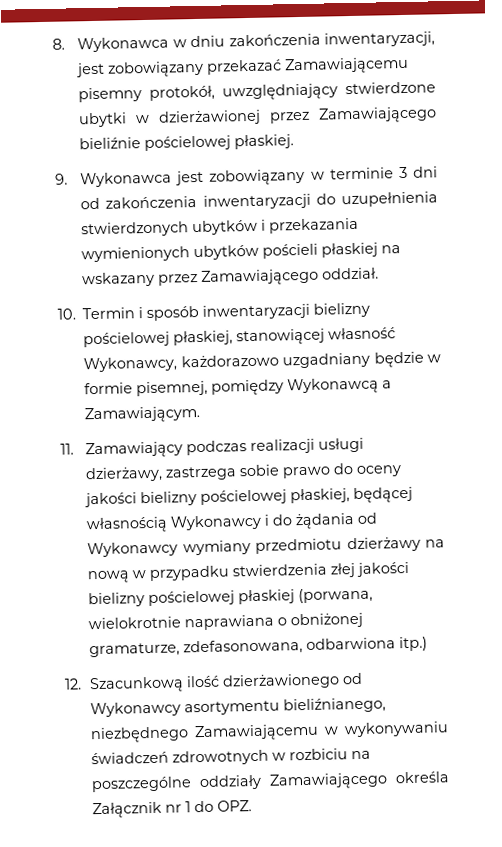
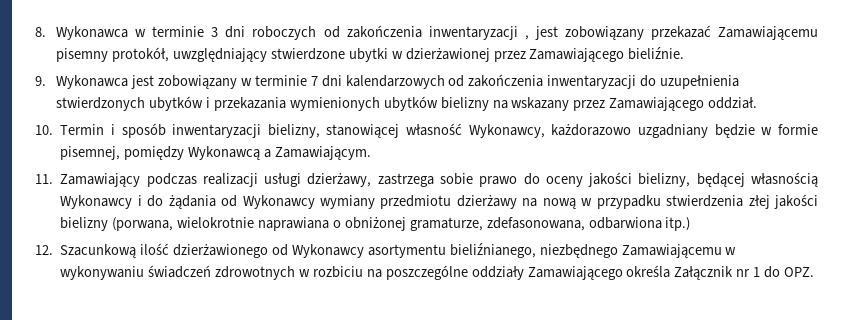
[190,31,435,48] dniu zakończenia inwentaryzacji, -> [152,25,529,40] terminie 3 dni roboczych od zakończenia inwentaryzacji ,
[79,134,295,152] bieliźnie pościelowej płaskiej. -> [628,47,685,60] bieliźnie.
[398,166,438,179] 3 dni -> [310,75,445,89] 7 dni kalendarzowych
[262,242,379,259] pościeli płaskiej -> [440,97,489,111] bielizny
[313,302,371,318] [83,330,234,348] bielizny pościelowej płaskiej, -> [267,124,320,138] bielizny,
[140,488,351,507] bielizny pościelowej płaskiej, -> [638,173,691,187] bielizny,
[148,589,296,607] pościelowej płaskiej -> (109, 224) none

